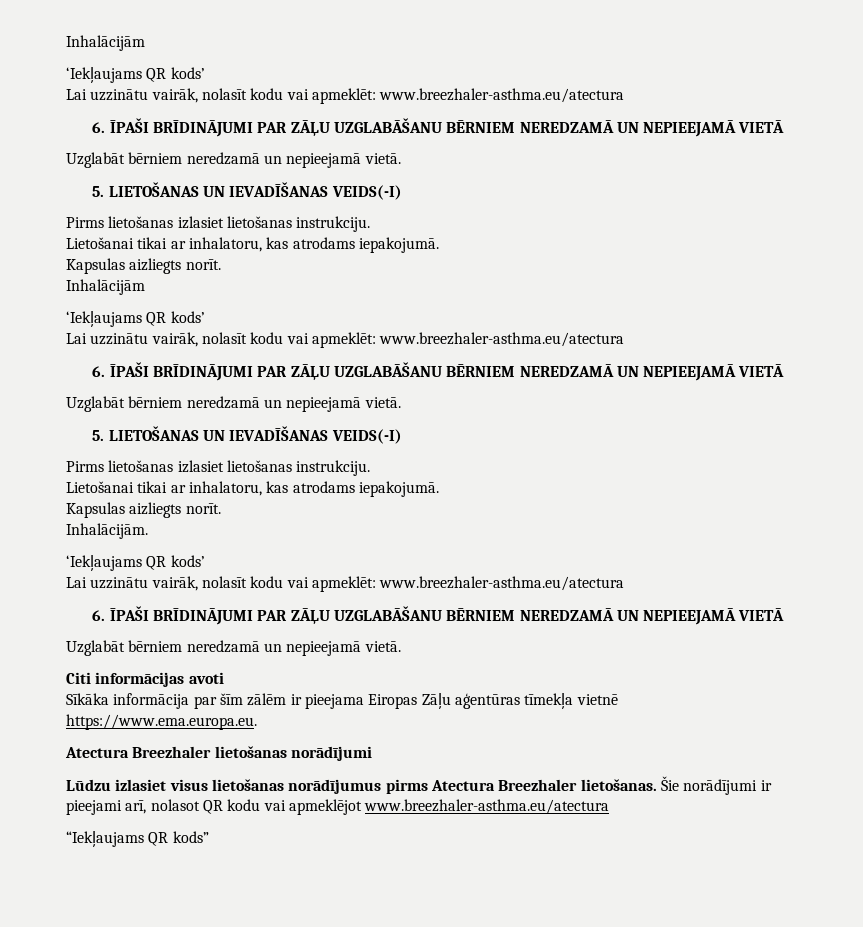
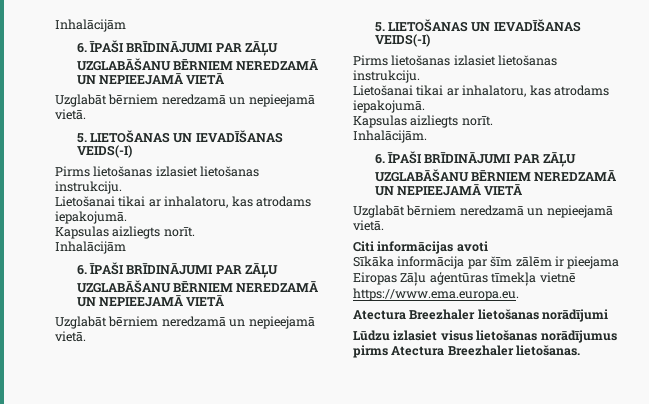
[66,35,145,51] [66,67,205,83] [66,88,625,104] Inhalācijām // ‘Iekļaujams QR kods’ // Lai uzzinātu vairāk, nolasīt kodu vai apmeklēt: www.breezhaler-asthma.eu/atectura -> [55,19,126,32] Inhalācijām
[66,311,205,327] [66,332,625,348] // ‘Iekļaujams QR kods’ // Lai uzzinātu vairāk, nolasīt kodu vai apmeklēt: www.breezhaler-asthma.eu/atectura -> (126, 247) none
[66,555,205,571] [66,576,625,592] // ‘Iekļaujams QR kods’ // Lai uzzinātu vairāk, nolasīt kodu vai apmeklēt: www.breezhaler-asthma.eu/atectura -> (427, 136) none
[660,776,772,795] [66,799,610,815] [66,831,209,847] Šie norādījumi ir pieejami arī, nolasot QR kodu vai apmeklējot www.breezhaler-asthma.eu/atectura // “Iekļaujams QR kods” -> (581, 350) none

